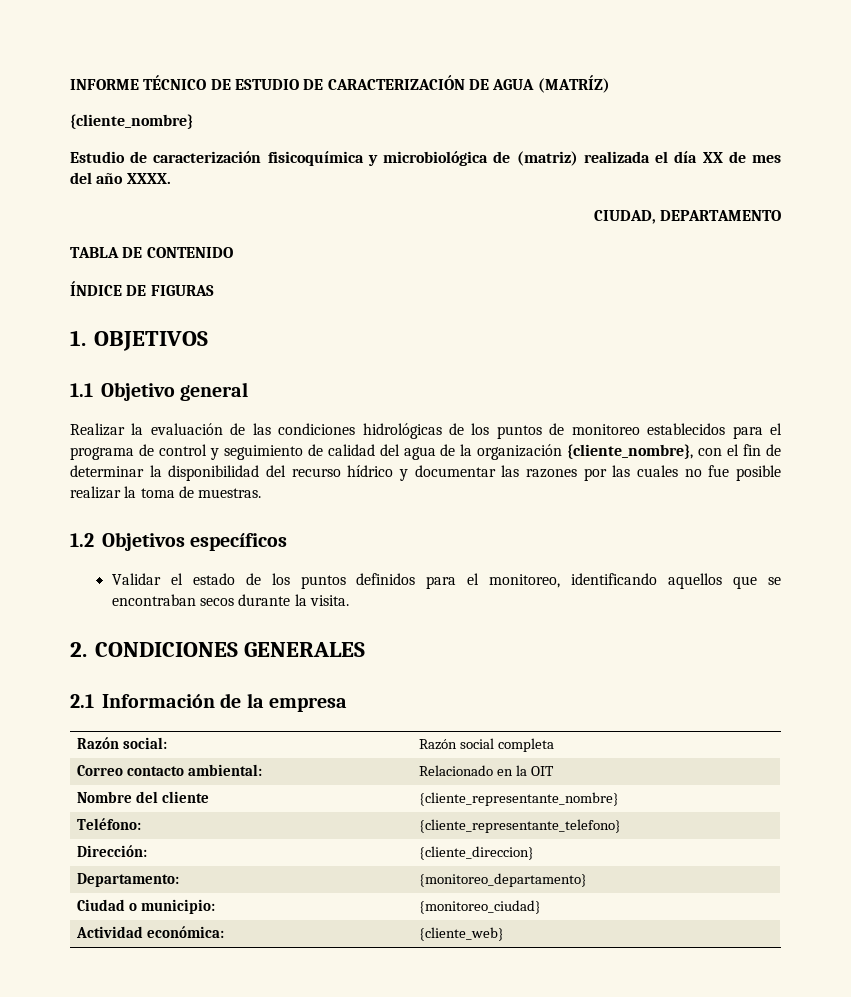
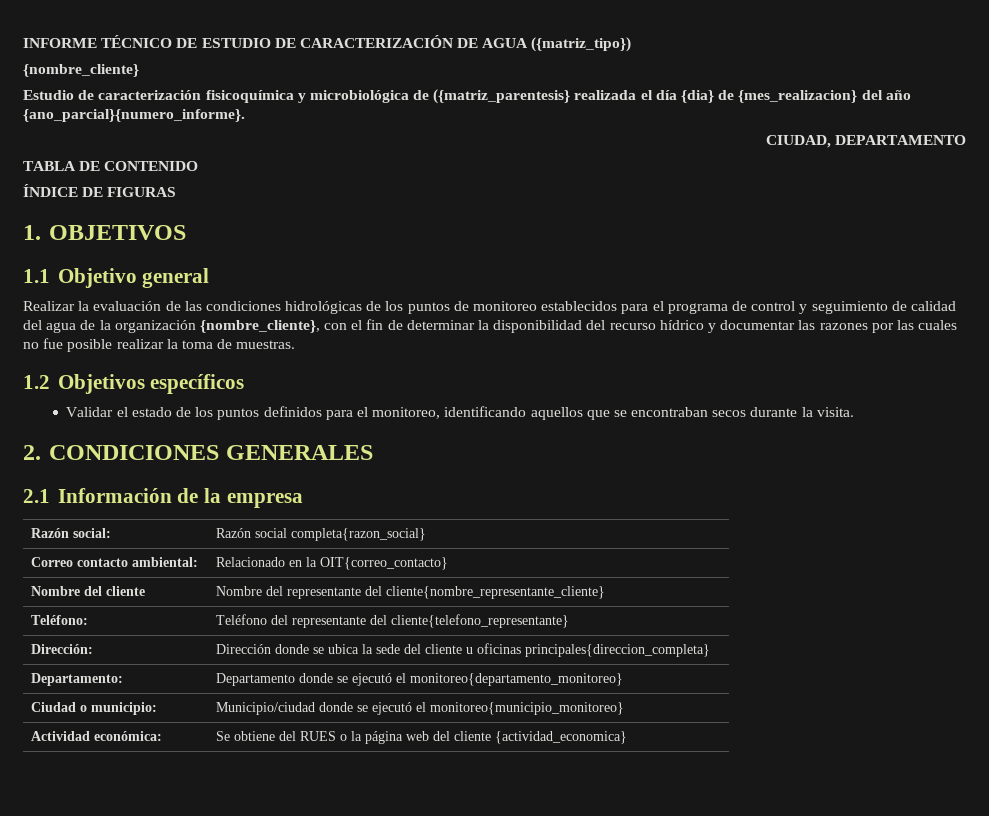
[537,75,610,93] [70,114,193,129] (MATRÍZ) // {cliente_nombre} -> [531,37,632,52] [23,64,139,77] ({matriz_tipo}) // {nombre_cliente}
[516,151,578,166] (matriz) -> [433,89,571,104] ({matriz_parentesis}
[702,151,782,163] XX de mes -> [681,90,858,103] {dia} de {mes_realizacion}
[126,173,171,184] XXXX. -> [23,109,245,122] {ano_parcial}{numero_informe}.
[567,444,694,459] {cliente_nombre}, -> [199,320,320,333] {nombre_cliente},
[498,738,555,752] completa -> [290,528,426,541] completa{razon_social}
[530,766,554,776] OIT -> [319,557,448,570] OIT{correo_contacto}
[419,792,620,806] [77,818,142,830] [419,819,622,833] [77,845,148,857] [419,846,535,860] [77,873,180,887] [419,873,588,887] [77,899,216,914] [419,900,542,914] [76,926,225,938] [419,927,505,941] {cliente_representante_nombre} // Teléfono: | {cliente_representante_telefono} // Dirección: | {cliente_direccion} // Departamento: | {monitoreo_departamento} // Ciudad o municipio: | {monitoreo_ciudad} // Actividad económica: | {cliente_web} -> [215,586,605,599] [30,615,88,625] [215,614,569,628] [30,644,93,654] [215,643,710,657] [30,673,123,686] [215,673,623,686] [30,702,157,715] [215,702,624,715] [30,731,162,741] [215,731,627,744] Nombre del representante del cliente{nombre_representante_cliente} // Teléfono: | Teléfono del representante del cliente{telefono_representante} // Dirección: | Dirección donde se ubica la sede del cliente u oficinas principales{direccion_completa} // Departamento: | Departamento donde se ejecutó el monitoreo{departamento_monitoreo} // Ciudad o municipio: | Municipio/ciudad donde se ejecutó el monitoreo{municipio_monitoreo} // Actividad económica: | Se obtiene del RUES o la página web del cliente {actividad_economica}

